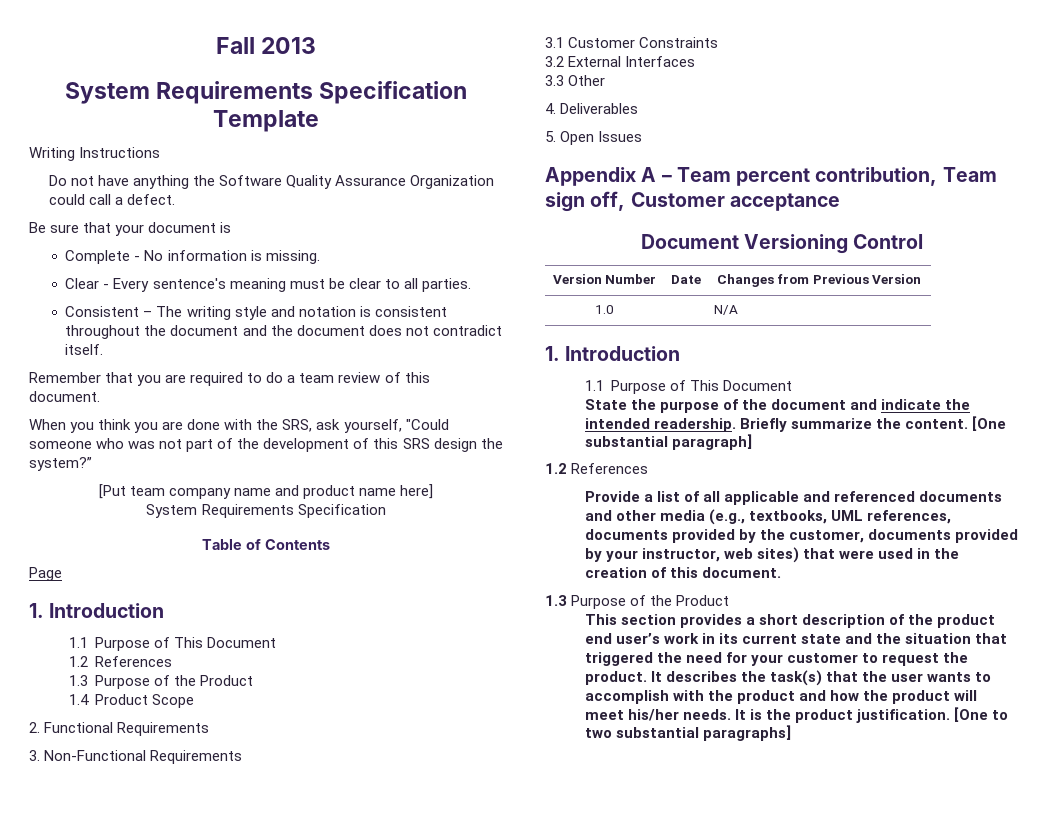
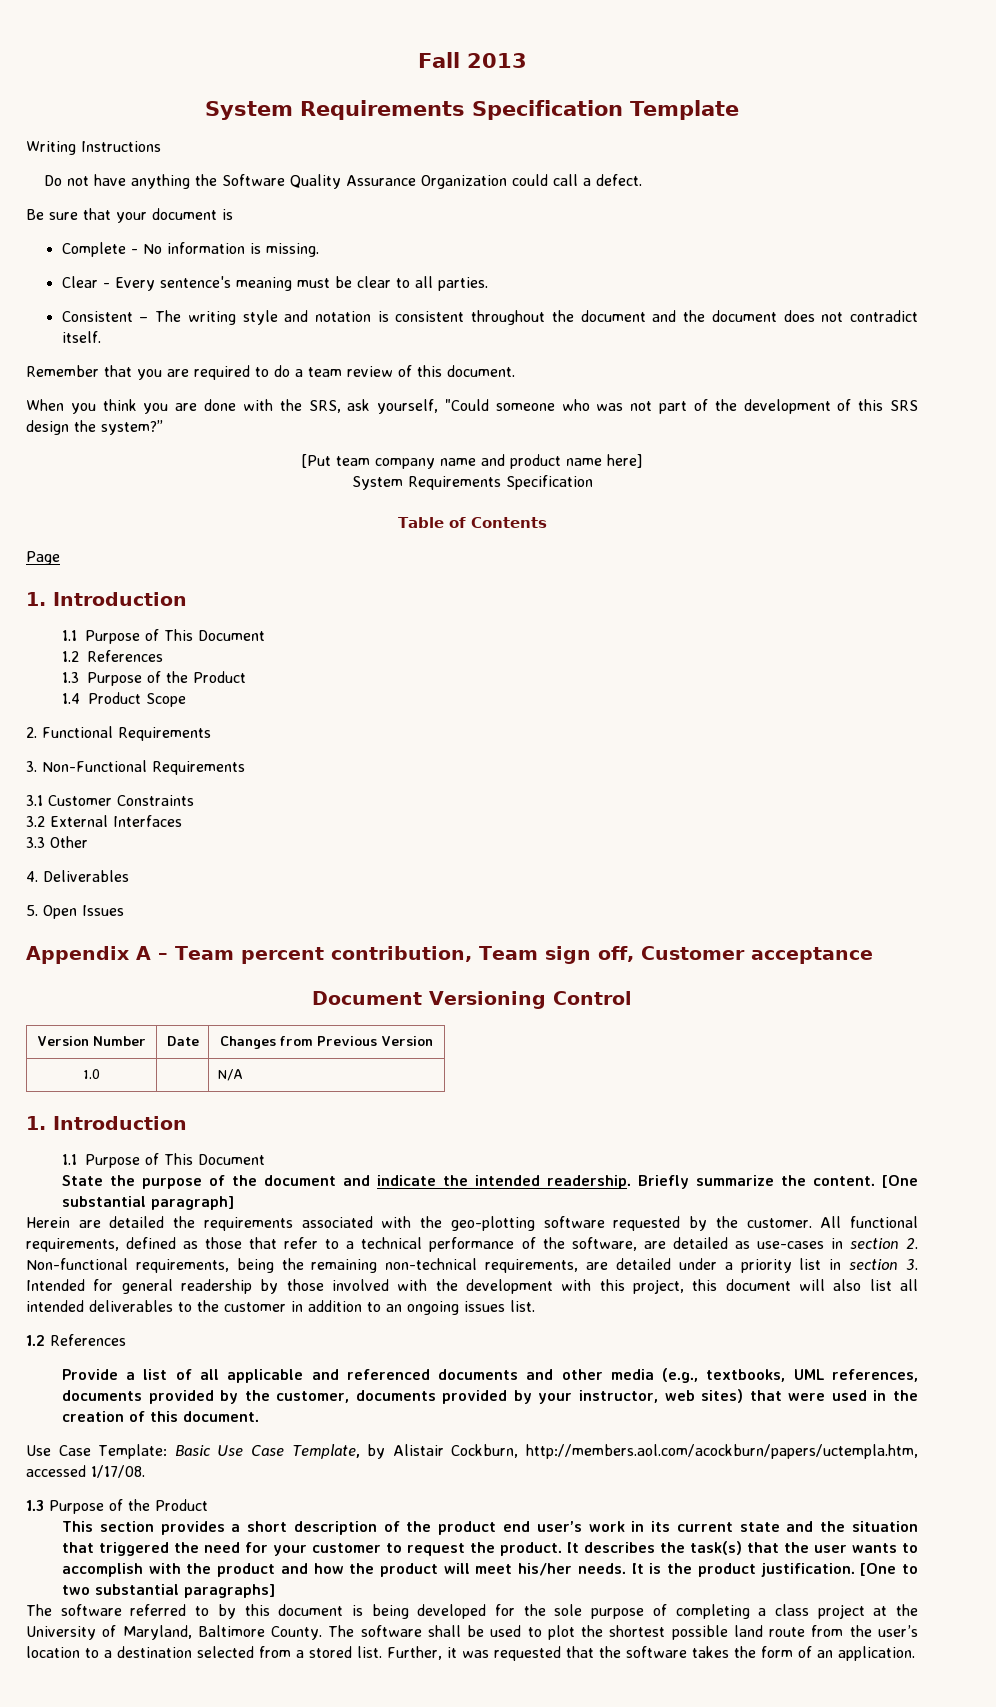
(752, 442) none -> [26,1216,919,1231] [26,1237,919,1252] [26,1258,919,1273] [26,1279,919,1294] [26,1300,535,1315] // Herein are detailed the requirements associated with the geo-plotting software requested by the customer. All functional requirements, defined as those that refer to a technical performance of the software, are detailed as use-cases in section 2. Non-functional requirements, being the remaining non-technical requirements, are detailed under a priority list in section 3. Intended for general readership by those involved with the development with this project, this document will also list all intended deliverables to the customer in addition to an ongoing issues list.
(781, 572) none -> [26,1444,919,1459] [26,1465,145,1478] // Use Case Template: Basic Use Case Template, by Alistair Cockburn, http://members.aol.com/acockburn/papers/uctempla.htm, accessed 1/17/08.
(791, 733) none -> [26,1604,919,1619] [26,1625,919,1640] [26,1646,915,1661] // The software referred to by this document is being developed for the sole purpose of completing a class project at the University of Maryland, Baltimore County. The software shall be used to plot the shortest possible land route from the user’s location to a destination selected from a stored list. Further, it was requested that the software takes the form of an application.

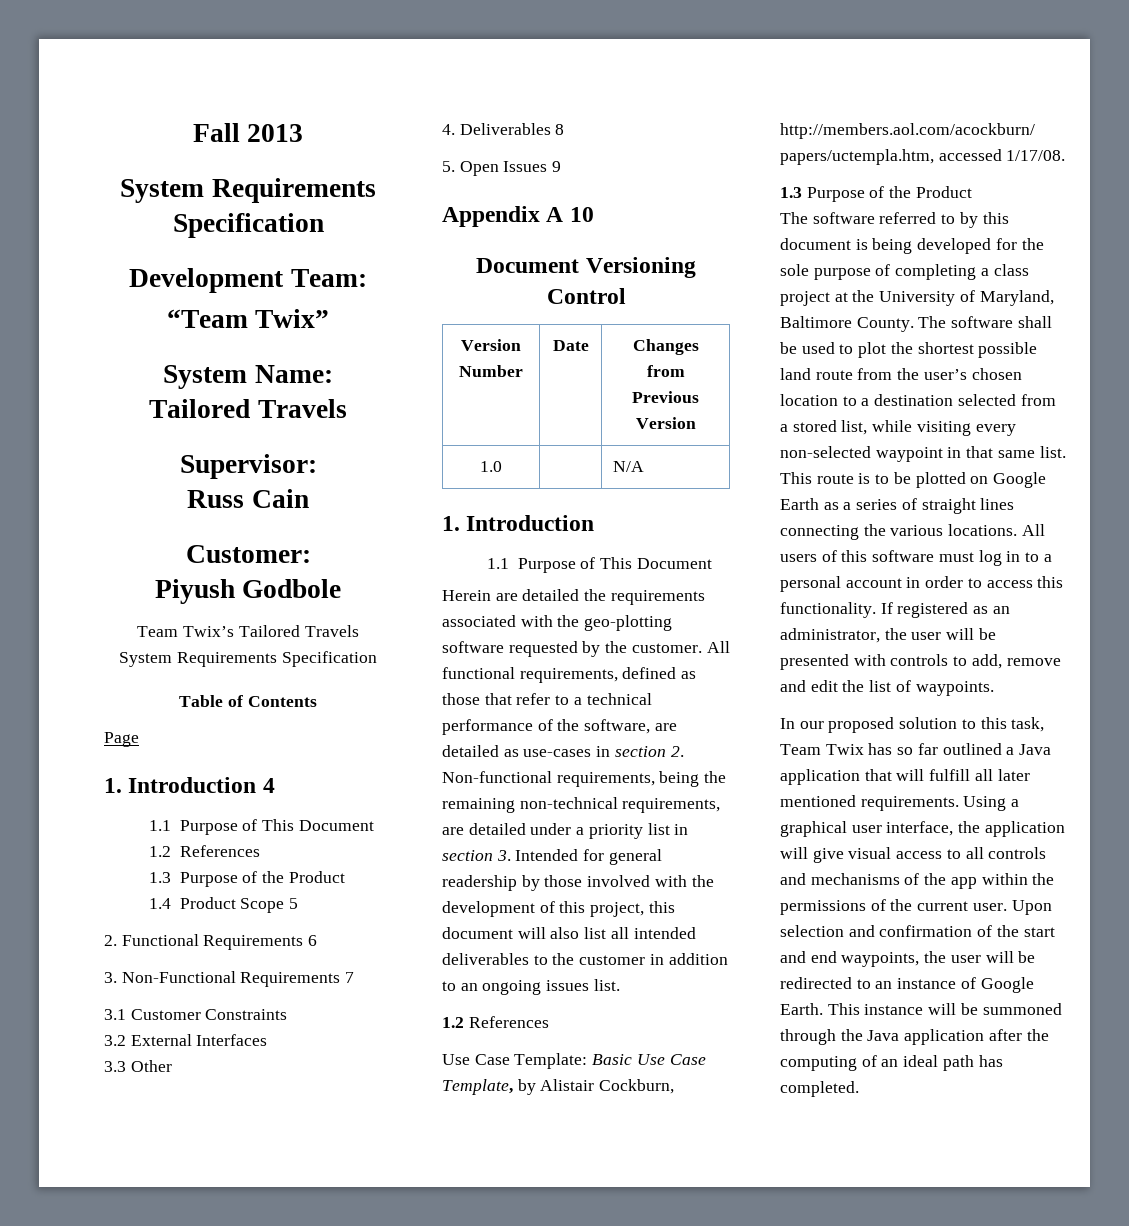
[629,100,740,120] [26,141,161,155] [43,174,642,189] [26,208,233,223] [61,242,319,257] [61,276,488,291] [61,310,918,325] [61,331,101,343] [26,365,515,380] [26,399,919,414] [26,420,163,435] [301,454,643,469] Template // Writing Instructions // Do not have anything the Software Quality Assurance Organization could call a defect. // Be sure that your document is // Complete - No information is missing. // Clear - Every sentence's meaning must be clear to all parties. // Consistent – The writing style and notation is consistent throughout the document and the document does not contradict itself. // Remember that you are required to do a team review of this document. // When you think you are done with the SRS, ask yourself, "Could someone who was not part of the development of this SRS design the system?” // [Put team company name and product name here] -> [129,268,367,293] [166,309,330,328] [163,365,333,389] [149,399,347,418] [179,454,317,479] [187,489,309,508] [185,545,311,563] [154,579,342,604] [137,625,359,637] // Development Team: // “Team Twix” // System Name: // Tailored Travels // Supervisor: // Russ Cain // Customer: // Piyush Godbole // Team Twix’s Tailored Travels
(187, 599) none -> [262,778,275,793] 4
(186, 700) none -> [289,898,299,909] 5
(211, 734) none -> [308,935,318,946] 6
(245, 768) none -> [345,972,355,983] 7
(129, 876) none -> [555,124,565,135] 8
(124, 910) none -> [552,161,562,172] 9
[158,946,873,964] – Team percent contribution, Team sign off, Customer acceptance -> [569,207,594,222] 10
[61,1175,919,1189] [61,1196,234,1210] // State the purpose of the document and indicate the intended readership. Briefly summarize the content. [One substantial paragraph] -> (712, 563) none
[561,1279,592,1291] with -> [539,901,555,913] of
[61,1368,918,1383] [61,1389,918,1404] [61,1411,259,1422] // Provide a list of all applicable and referenced documents and other media (e.g., textbooks, UML references, documents provided by the customer, documents provided by your instructor, web sites) that were used in the creation of this document. -> (549, 1022) none
[61,1521,918,1535] [61,1541,919,1556] [61,1563,918,1577] [61,1584,275,1598] // This section provides a short description of the product end user’s work in its current state and the situation that triggered the need for your customer to request the product. It describes the task(s) that the user wants to accomplish with the product and how the product will meet his/her needs. It is the product justification. [One to two substantial paragraphs] -> (972, 192) none
(919, 1631) none -> [971,368,1022,380] chosen
[357,1646,915,1661] list. Further, it was requested that the software takes the form of an application. -> [841,420,1016,436] [780,446,1066,462] [780,472,1047,488] [780,498,1015,514] [780,524,1045,540] [780,550,1052,566] [780,576,1064,592] [780,602,1010,618] [780,628,996,643] [780,654,1061,670] [780,680,994,696] [780,717,1045,733] [780,743,1052,755] [780,769,1030,785] [780,795,1020,811] [780,821,1065,837] [780,847,1047,863] [780,873,1055,889] [780,899,1052,915] [780,925,1055,937] [780,951,1036,967] [780,977,1034,993] [780,1003,1062,1015] [780,1029,1049,1045] [780,1055,1003,1071] [780,1081,859,1097] list, while visiting every non-selected waypoint in that same list. This route is to be plotted on Google Earth as a series of straight lines connecting the various locations. All users of this software must log in to a personal account in order to access this functionality. If registered as an administrator, the user will be presented with controls to add, remove and edit the list of waypoints. // In our proposed solution to this task, Team Twix has so far outlined a Java application that will fulfill all later mentioned requirements. Using a graphical user interface, the application will give visual access to all controls and mechanisms of the app within the permissions of the current user. Upon selection and confirmation of the start and end waypoints, the user will be redirected to an instance of Google Earth. This instance will be summoned through the Java application after the computing of an ideal path has completed.

